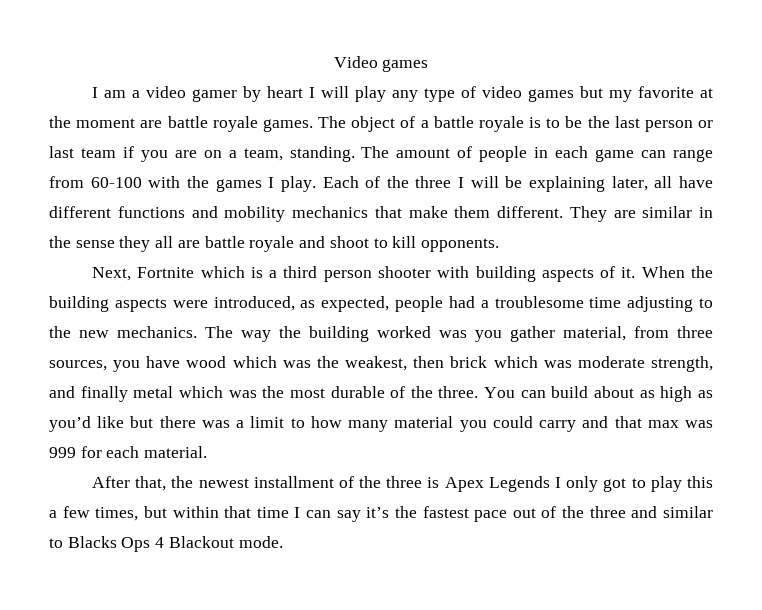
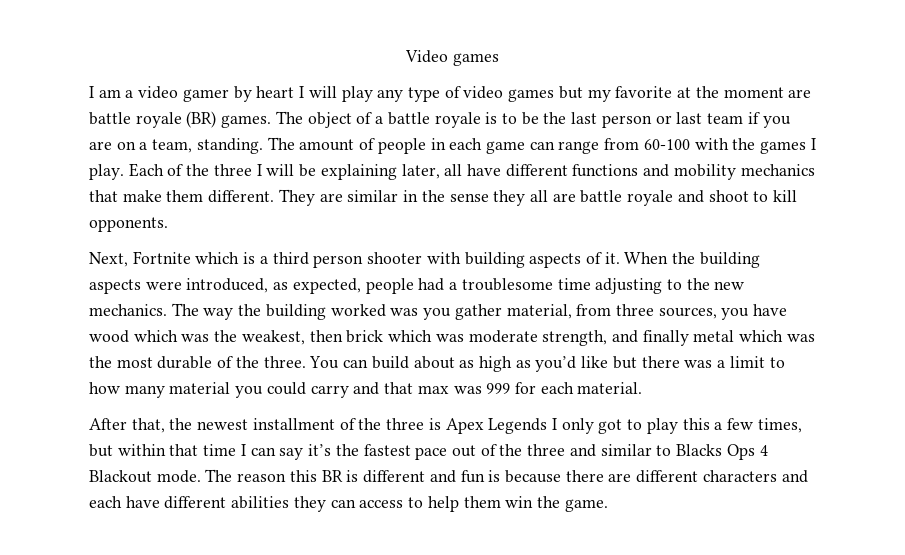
(258, 124) none -> [186,111,217,128] (BR)
(283, 542) none -> [205,469,808,483] [89,496,608,512] The reason this BR is different and fun is because there are different characters and each have different abilities they can access to help them win the game.

